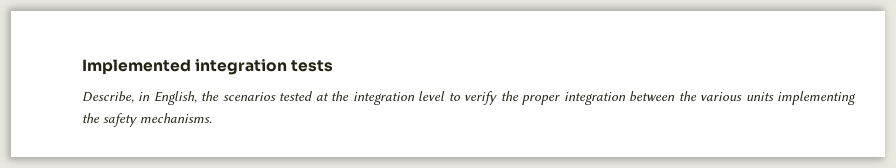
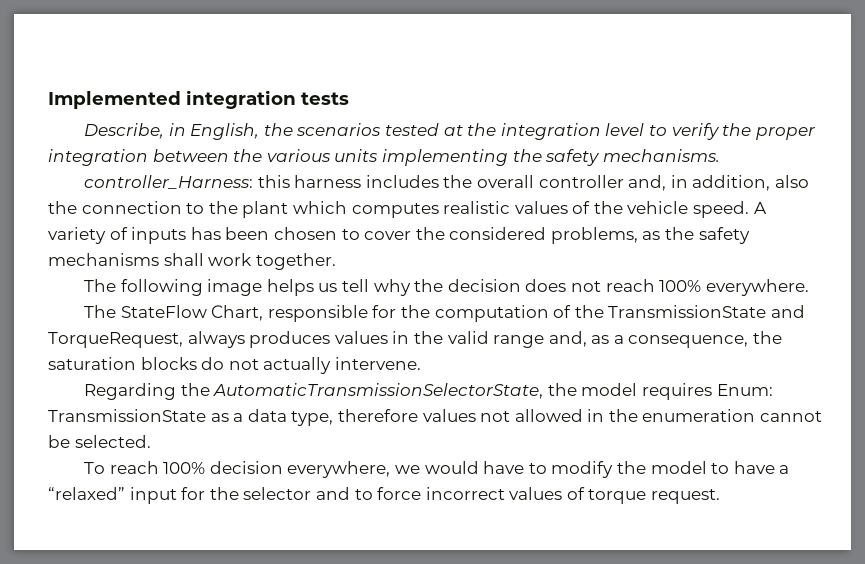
(212, 118) none -> [84,175,809,191] [48,201,767,218] [48,227,750,244] [48,253,336,270] [84,279,809,296] [84,305,805,322] [48,331,783,348] [48,357,421,374] [84,383,773,400] [48,409,823,426] [48,435,151,448] [84,461,790,478] [48,487,721,504] // controller_Harness: this harness includes the overall controller and, in addition, also the connection to the plant which computes realistic values of the vehicle speed. A variety of inputs has been chosen to cover the considered problems, as the safety mechanisms shall work together. // The following image helps us tell why the decision does not reach 100% everywhere. // The StateFlow Chart, responsible for the computation of the TransmissionState and TorqueRequest, always produces values in the valid range and, as a consequence, the saturation blocks do not actually intervene. // Regarding the AutomaticTransmissionSelectorState, the model requires Enum: TransmissionState as a data type, therefore values not allowed in the enumeration cannot be selected. // To reach 100% decision everywhere, we would have to modify the model to have a “relaxed” input for the selector and to force incorrect values of torque request.

